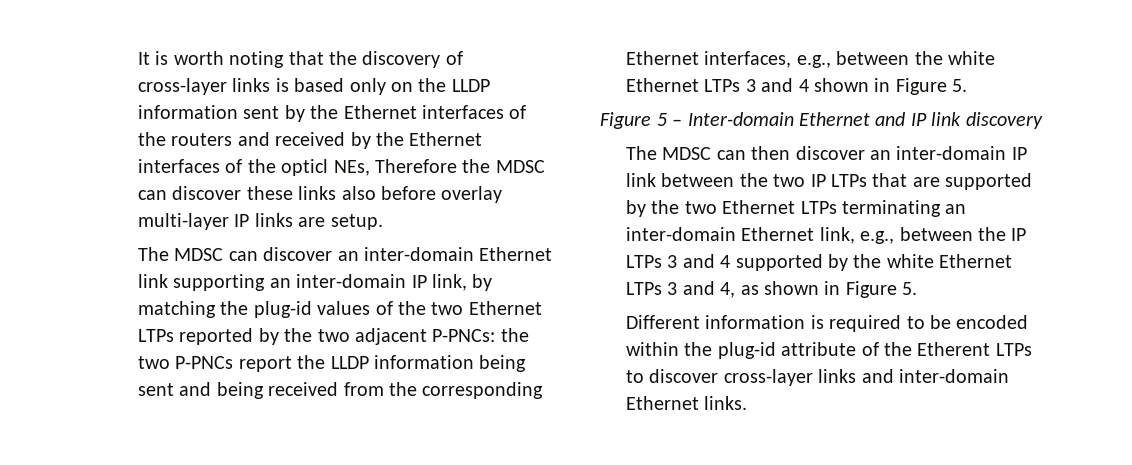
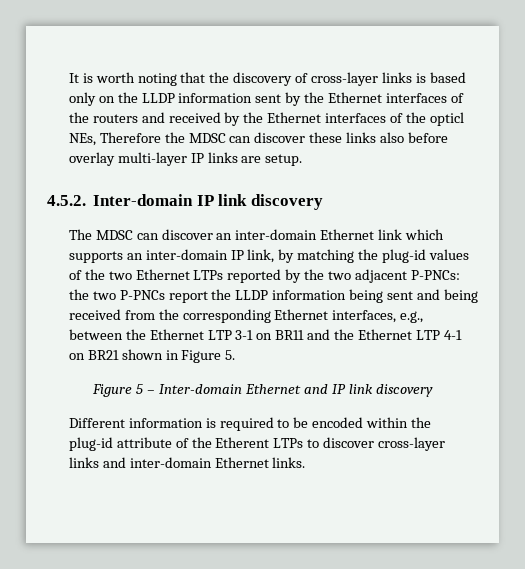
(383, 222) none -> [47,194,324,210] // 4.5.2. Inter-domain IP link discovery
[173,274,266,291] supporting -> [405,229,445,240] [68,251,123,263] which supports
[948,51,996,65] [626,78,809,92] white Ethernet LTPs 3 and 4 -> [149,329,462,340] [68,350,119,360] Ethernet LTP 3-1 on BR11 and the Ethernet LTP 4-1 on BR21
[626,146,1027,160] [626,173,1033,190] [626,200,967,217] [626,227,1027,244] [626,254,1013,271] [626,281,918,298] // The MDSC can then discover an inter-domain IP link between the two IP LTPs that are supported by the two Ethernet LTPs terminating an inter-domain Ethernet link, e.g., between the IP LTPs 3 and 4 supported by the white Ethernet LTPs 3 and 4, as shown in Figure 5. -> (433, 390) none

